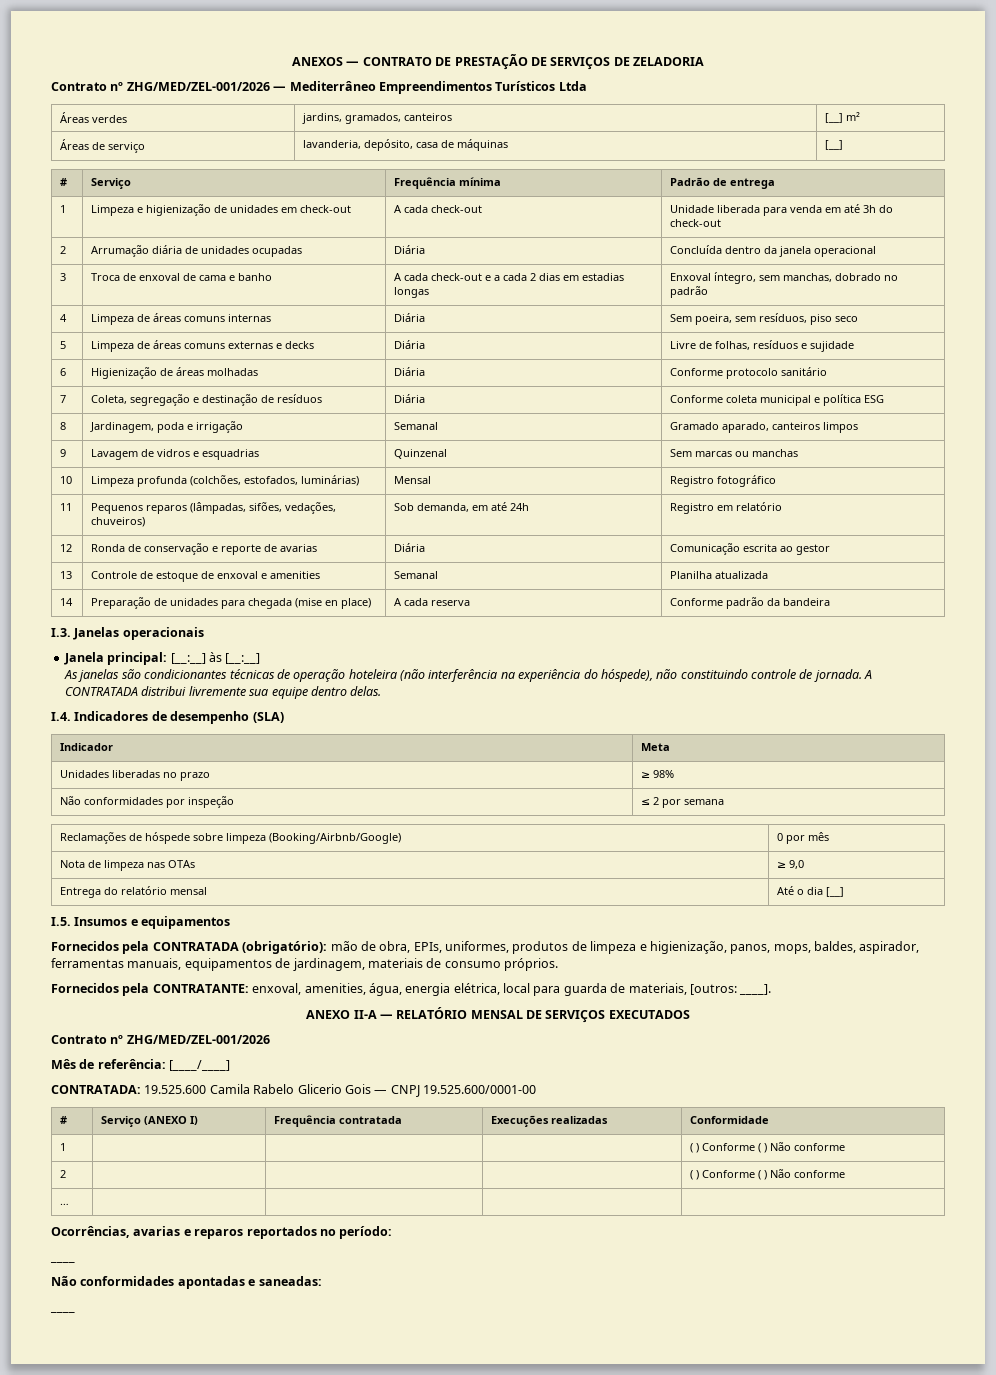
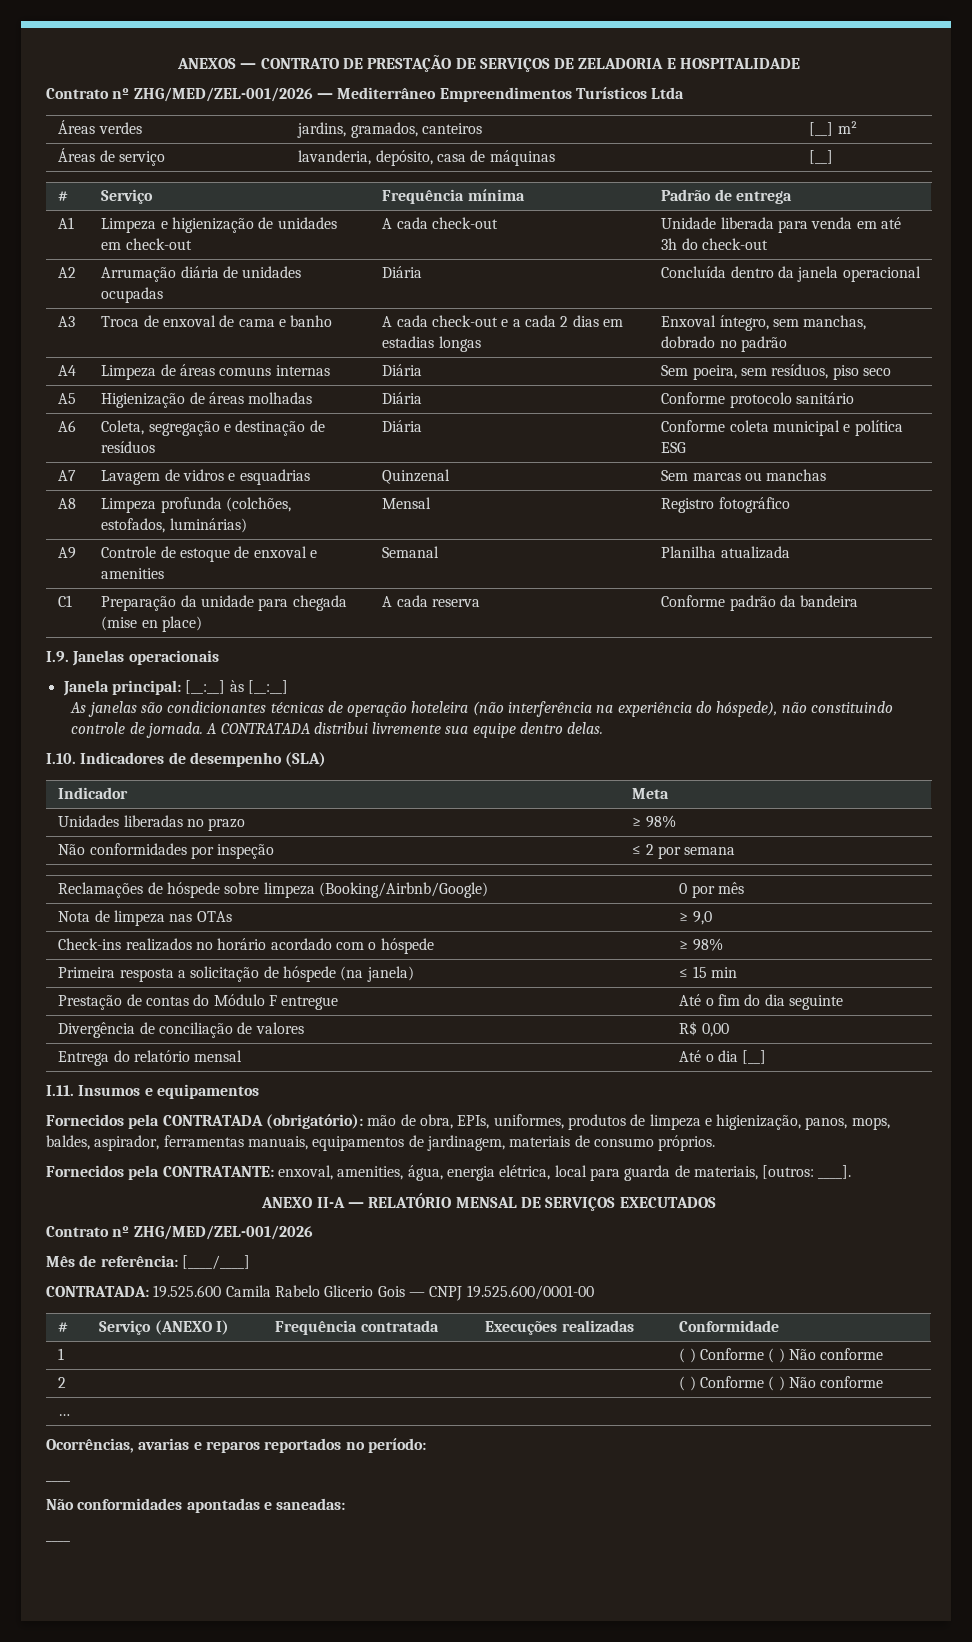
(704, 61) none -> [666,58,801,69] E HOSPITALIDADE
[60,205,67,213] 1 -> [58,217,75,229] A1
[60,246,67,254] 2 -> [58,267,77,278] A2
[60,273,67,281] 3 -> [58,316,76,327] A3
[60,314,68,322] 4 -> [58,365,77,376] A4
[60,341,67,349] [91,340,315,352] [394,340,426,349] [670,340,855,352] [60,368,67,376] 5 | Limpeza de áreas comuns externas e decks | Diária | Livre de folhas, resíduos e sujidade // 6 -> [58,393,77,404] A5
[60,395,67,403] 7 -> [58,420,77,432] A6
[60,422,67,430] [90,421,244,433] [394,422,439,430] [670,422,859,433] [60,449,67,457] 8 | Jardinagem, poda e irrigação | Semanal | Gramado aparado, canteiros limpos // 9 -> [58,470,77,481] A7
[60,476,73,484] 10 -> [58,498,77,509] A8
[60,503,73,511] [91,502,337,514] [91,517,146,527] [394,502,530,512] [670,502,783,514] [60,544,73,552] [91,543,318,555] [394,543,426,552] [670,543,831,555] [60,571,73,579] 11 | Pequenos reparos (lâmpadas, sifões, vedações, chuveiros) | Sob demanda, em até 24h | Registro em relatório // 12 | Ronda de conservação e reporte de avarias | Diária | Comunicação escrita ao gestor // 13 -> [58,547,77,559] A9
[60,598,74,606] 14 -> [58,595,73,607] C1
[154,598,219,606] de unidades -> [180,595,254,607] da unidade
[51,628,71,637] I.3. -> [46,651,69,662] I.9.
[51,712,71,721] I.4. -> [46,753,76,764] I.10.
(805, 864) none -> [58,938,434,954] [679,938,723,951] [58,966,414,982] [679,966,737,978] [58,994,339,1010] [679,994,843,1010] [58,1022,304,1038] [679,1021,729,1037] // Check-ins realizados no horário acordado com o hóspede | ≥ 98% // Primeira resposta a solicitação de hóspede (na janela) | ≤ 15 min // Prestação de contas do Módulo F entregue | Até o fim do dia seguinte // Divergência de conciliação de valores | R$ 0,00
[51,917,71,926] I.5. -> [46,1085,74,1096] I.11.

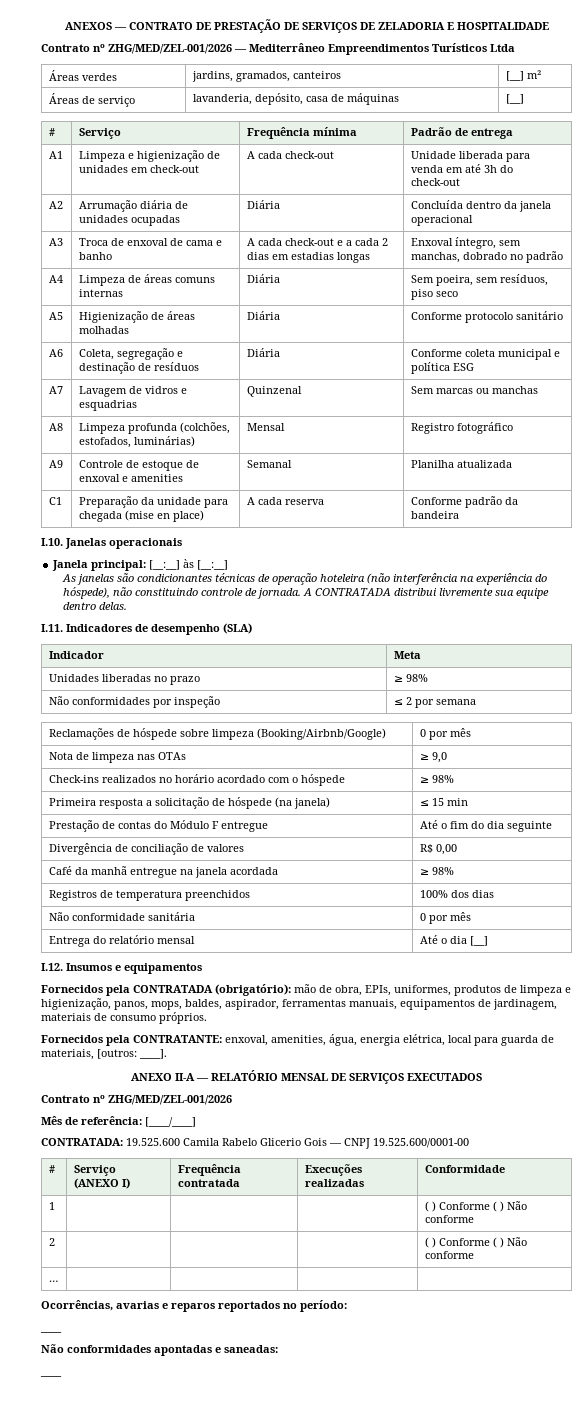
[46,651,69,662] I.9. -> [41,538,63,546] I.10.
[46,753,76,764] I.10. -> [41,624,63,632] I.11.
(729, 1030) none -> [48,866,278,878] [419,867,454,875] [48,890,250,901] [419,890,494,898] [48,912,195,921] [419,912,471,924] // Café da manhã entregue na janela acordada | ≥ 98% // Registros de temperatura preenchidos | 100% dos dias // Não conformidade sanitária | 0 por mês
[46,1085,74,1096] I.11. -> [41,963,63,971] I.12.

